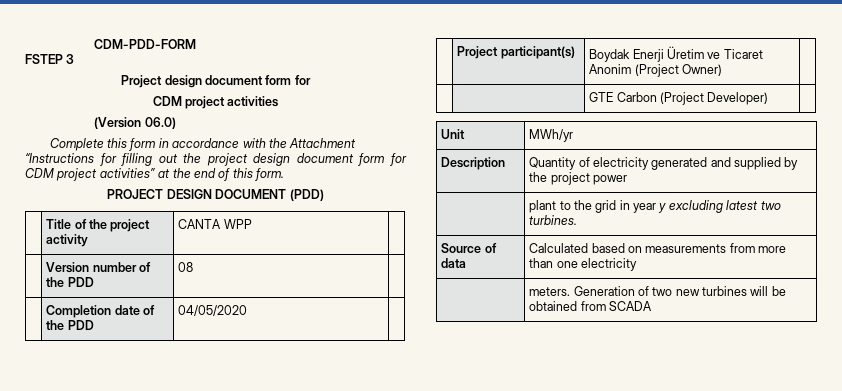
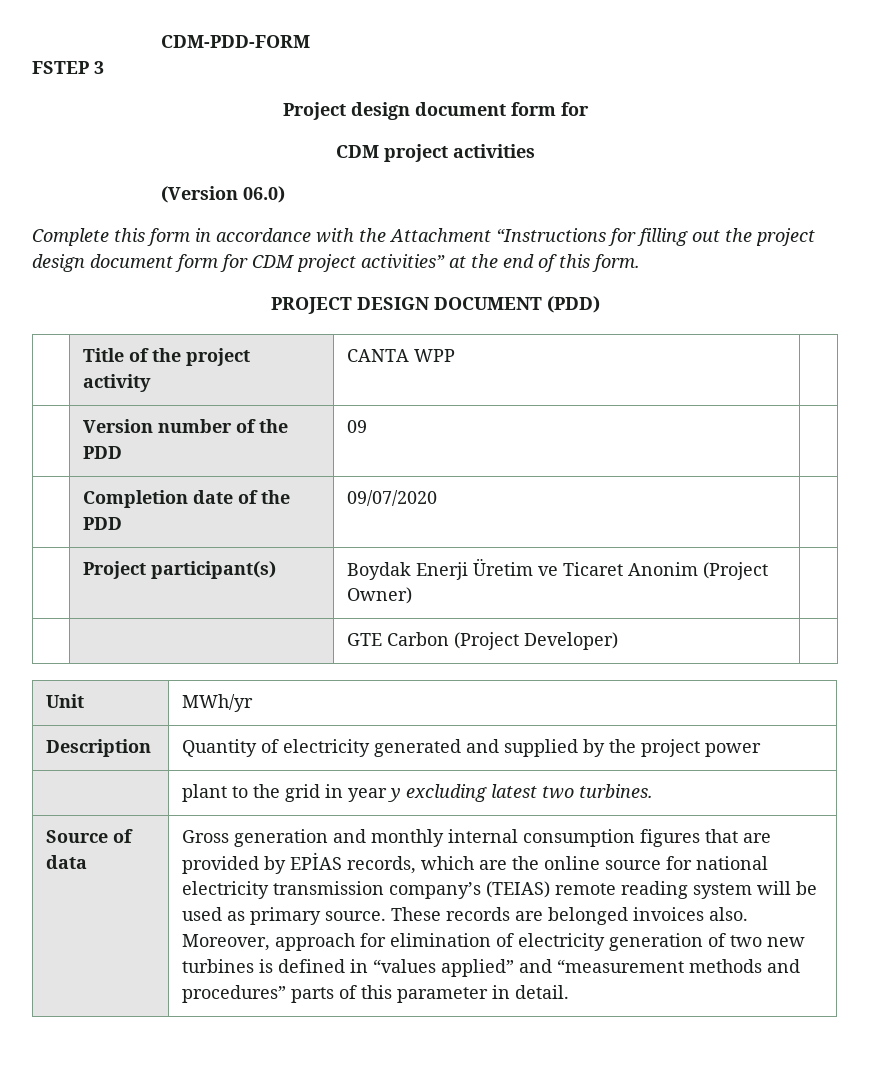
[178,262,194,272] 08 -> [347,420,368,433] 09
[178,305,248,316] 04/05/2020 -> [347,490,438,506] 09/07/2020
[529,243,787,253] [529,258,637,271] [529,286,786,296] [529,301,652,311] Calculated based on measurements from more than one electricity // | meters. Generation of two new turbines will be obtained from SCADA -> [182,829,772,847] [182,852,769,874] [182,881,818,899] [182,907,749,925] [182,933,806,951] [182,959,801,977] [182,985,570,1003] Gross generation and monthly internal consumption figures that are provided by EPİAS records, which are the online source for national electricity transmission company’s (TEIAS) remote reading system will be used as primary source. These records are belonged invoices also. Moreover, approach for elimination of electricity generation of two new turbines is defined in “values applied” and “measurement methods and procedures” parts of this parameter in detail.

